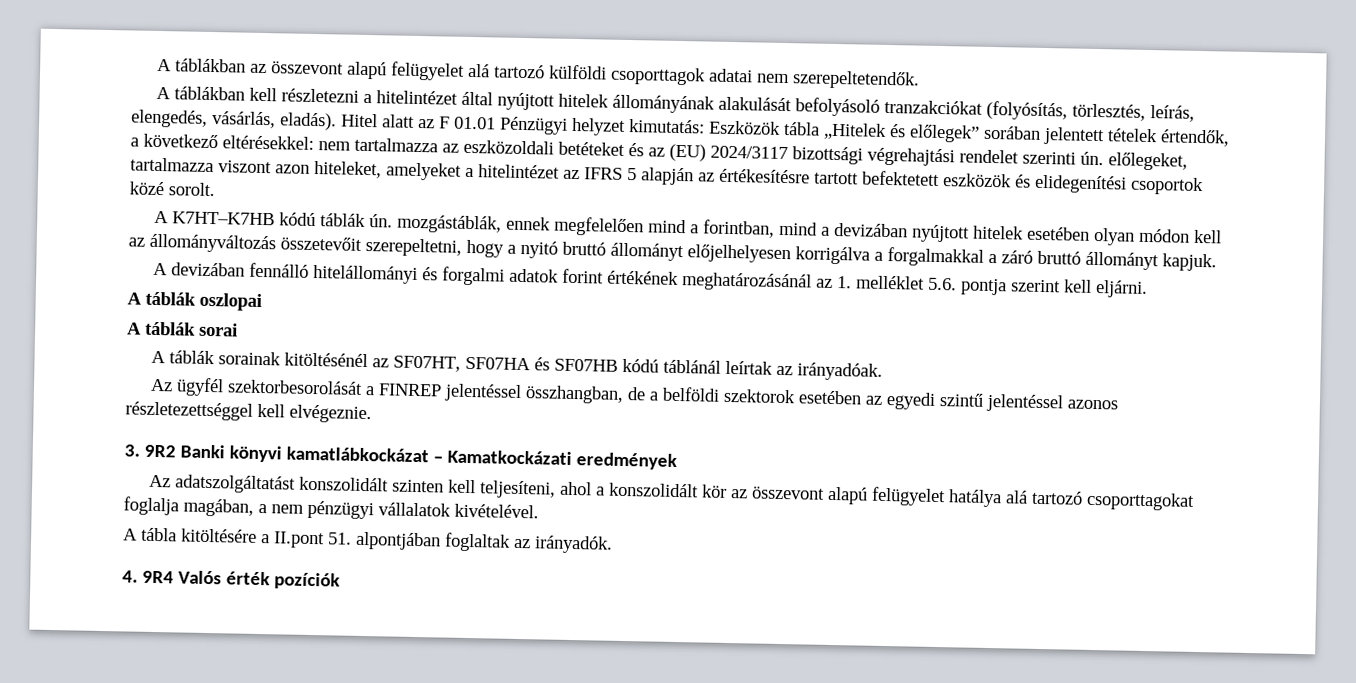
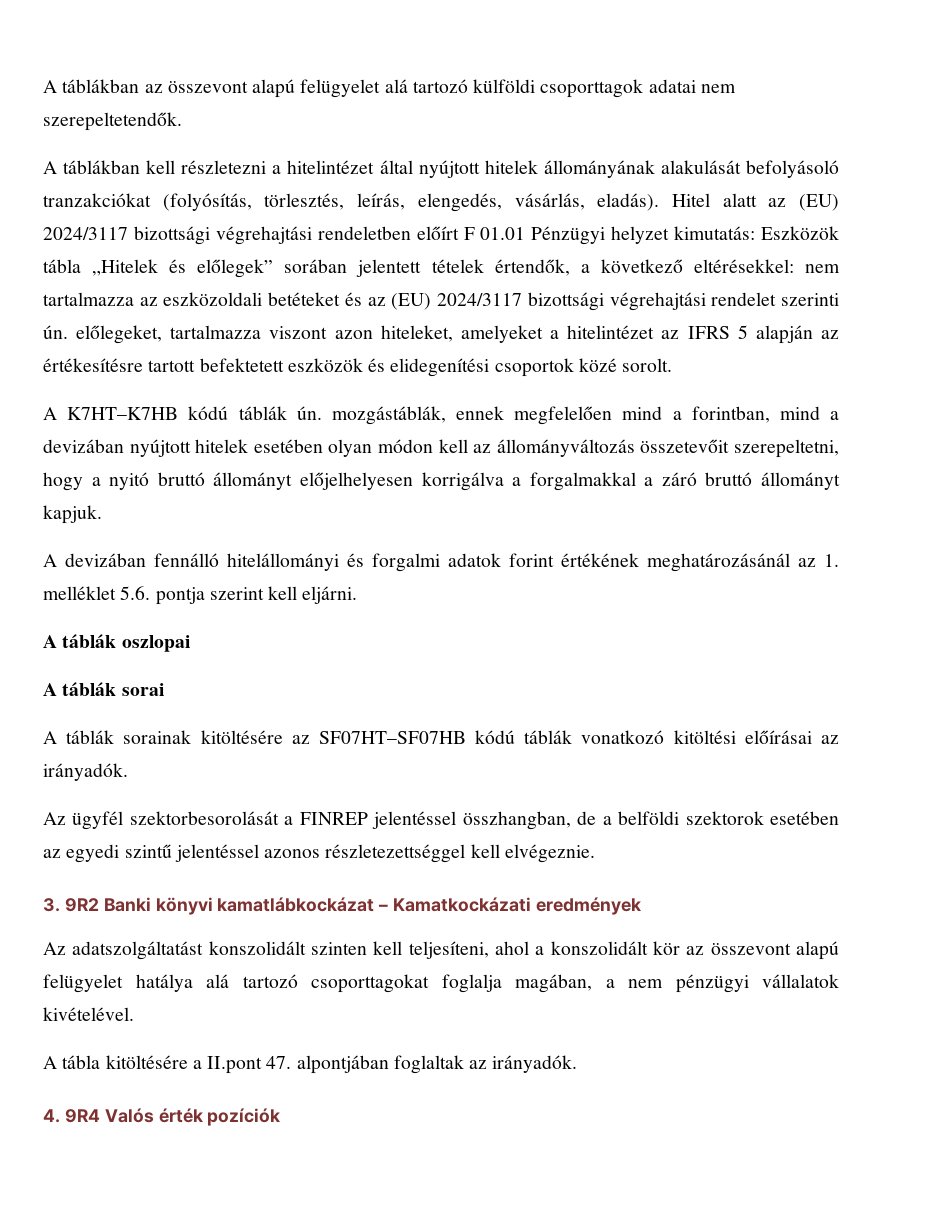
(435, 123) none -> [799,194,840,211] [43,226,459,245] (EU) 2024/3117 bizottsági végrehajtási rendeletben előírt
[283,352,883,381] kitöltésénél az SF07HT, SF07HA és SF07HB kódú táblánál leírtak az irányadóak. -> [200,730,839,744] [43,763,128,781] kitöltésére az SF07HT–SF07HB kódú táblák vonatkozó kitöltési előírásai az irányadók.
[328,532,352,545] 51. -> [266,1056,292,1069] 47.

